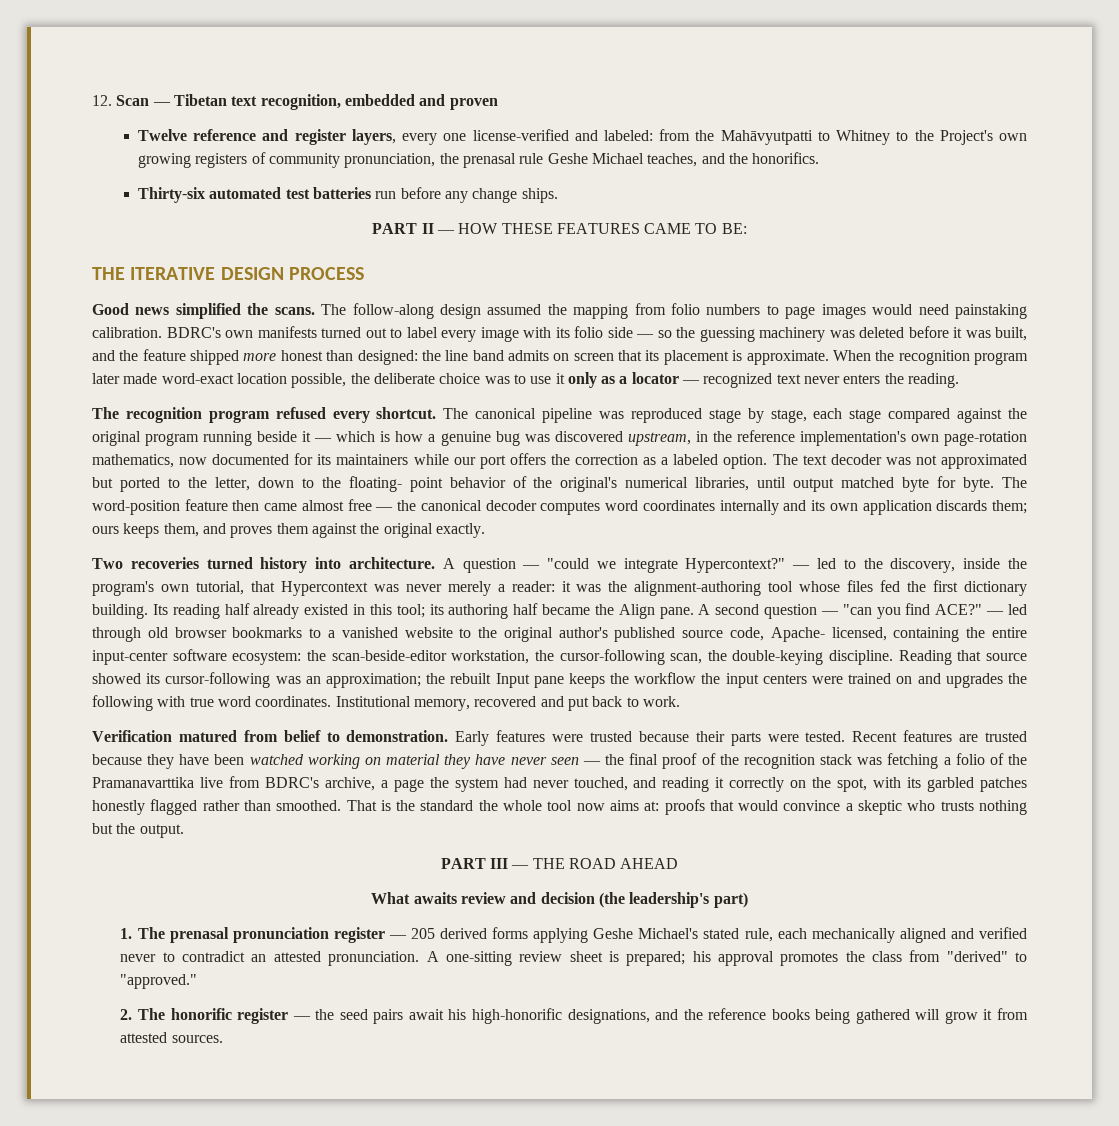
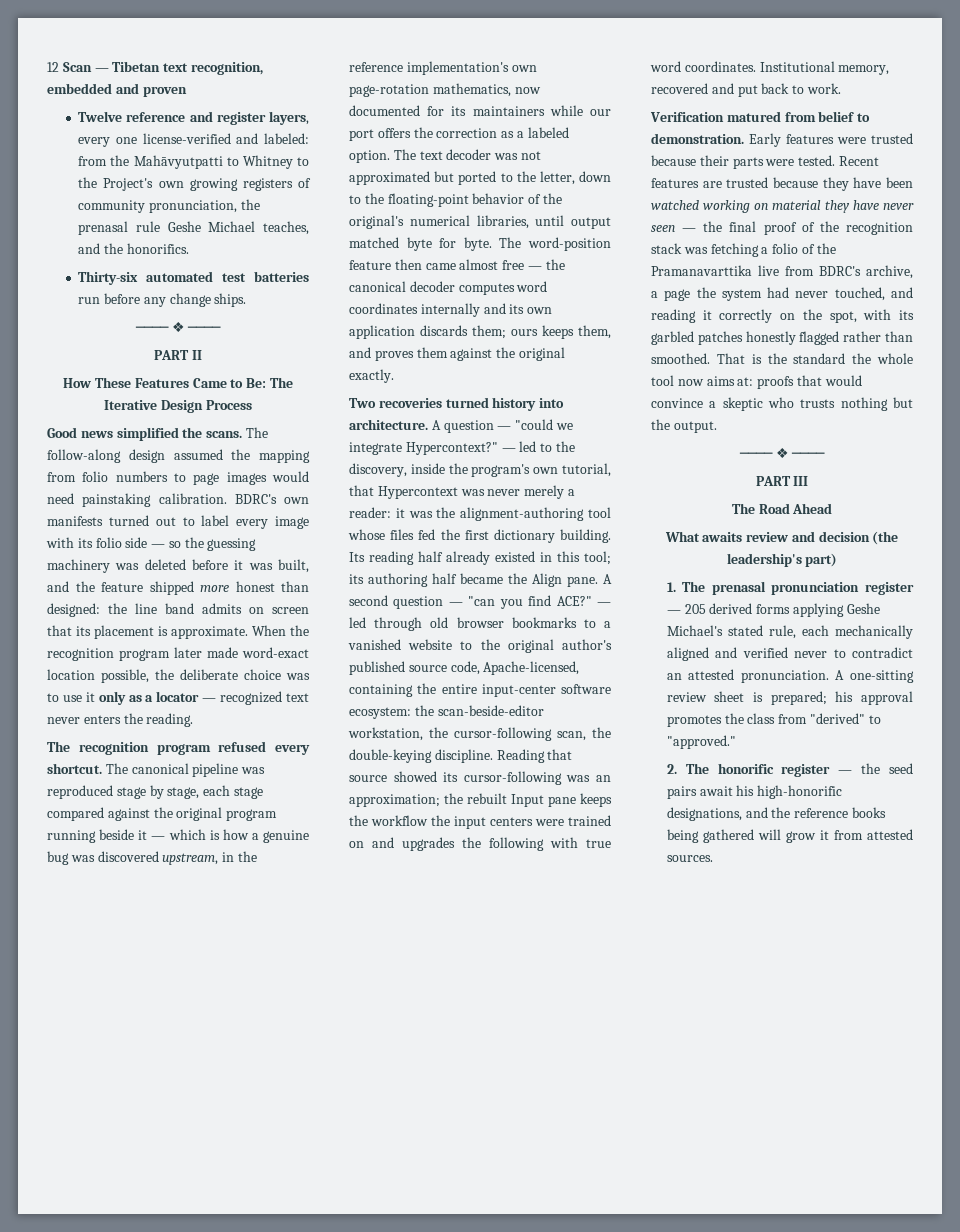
[92,95,112,106] 12. -> [47,62,59,72] 12
(558, 195) none -> [134,322,222,332] // ──── ❖ ────
[436,223,747,234] [92,267,365,280] — HOW THESE FEATURES CAME TO BE: // THE ITERATIVE DESIGN PROCESS -> [63,377,293,388] [104,400,252,413] // How These Features Came to Be: The Iterative Design Process
[348,476,443,492] floating- point -> [387,193,469,207] floating-point
[770,627,887,642] Apache- licensed, -> [483,661,580,675] Apache-licensed,
(184, 831) none -> [738,448,826,458] // ──── ❖ ────
[511,858,679,869] — THE ROAD AHEAD -> [731,503,833,514] // The Road Ahead

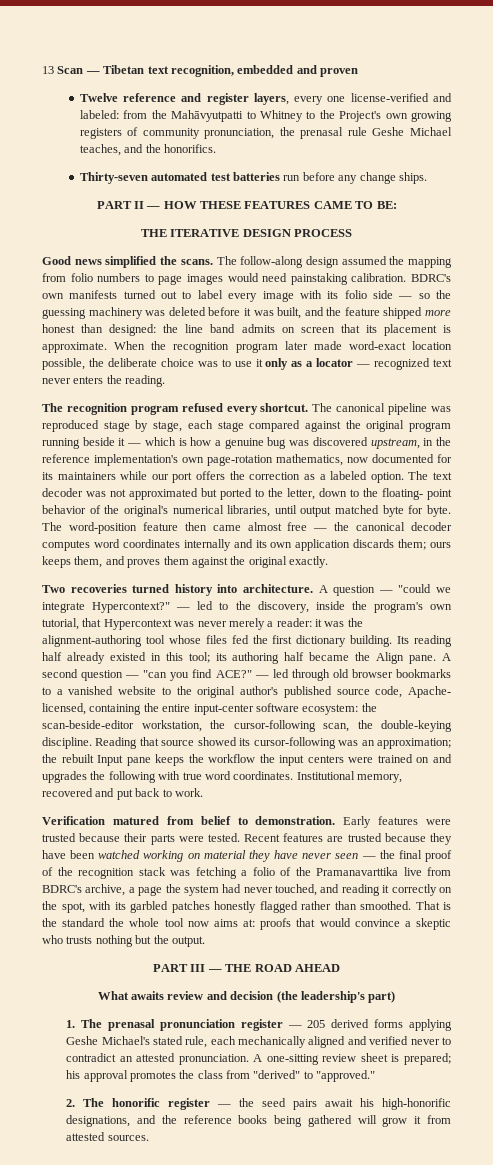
[47,62,59,72] 12 -> [42,66,54,74] 13
[78,271,139,285] Thirty-six -> [79,172,148,184] Thirty-seven
[134,322,222,332] // ──── ❖ ──── -> (427, 178) none
[63,377,293,388] [104,400,252,413] // How These Features Came to Be: The Iterative Design Process -> [146,201,397,209] [140,229,353,237] — HOW THESE FEATURES CAME TO BE: // THE ITERATIVE DESIGN PROCESS
[387,193,469,207] floating-point -> [382,488,452,500] floating- point
[483,661,580,675] Apache-licensed, -> [408,686,451,698] [42,703,86,715] Apache- licensed,
[738,448,826,458] // ──── ❖ ──── -> (205, 941) none
[731,503,833,514] // The Road Ahead -> [207,964,340,972] — THE ROAD AHEAD

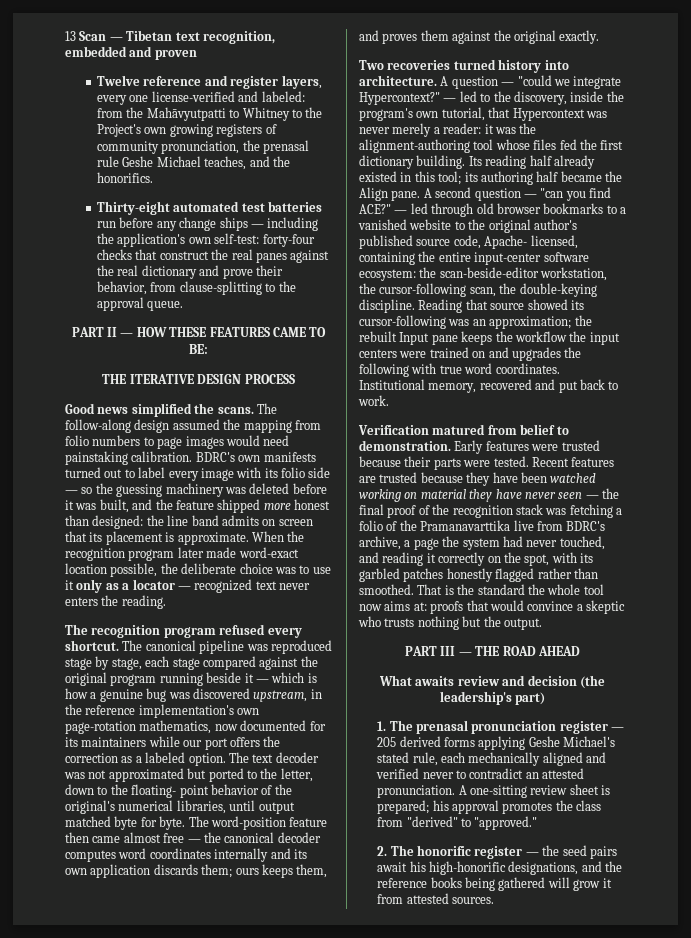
[79,172,148,184] Thirty-seven -> [97,201,171,215] Thirty-eight
[398,172,427,184] ships. -> [219,217,319,231] [97,233,315,247] [97,249,330,263] [97,265,283,279] [97,281,296,295] [97,297,184,311] ships — including the application's own self-test: forty-four checks that construct the real panes against the real dictionary and prove their behavior, from clause-splitting to the approval queue.

